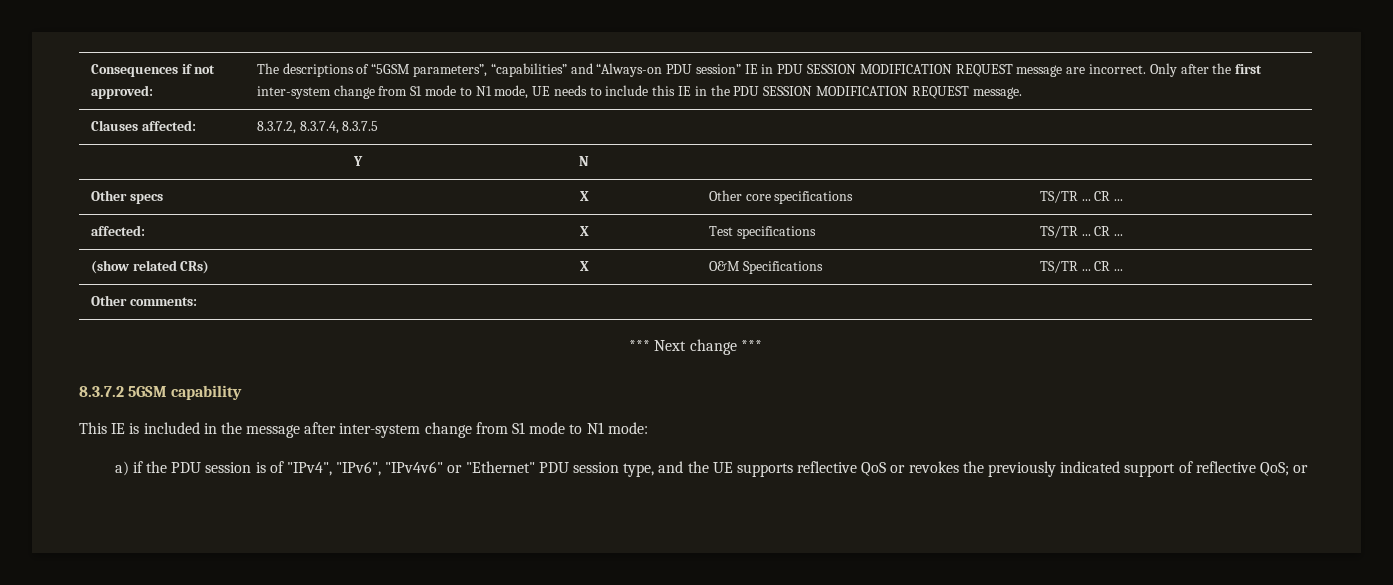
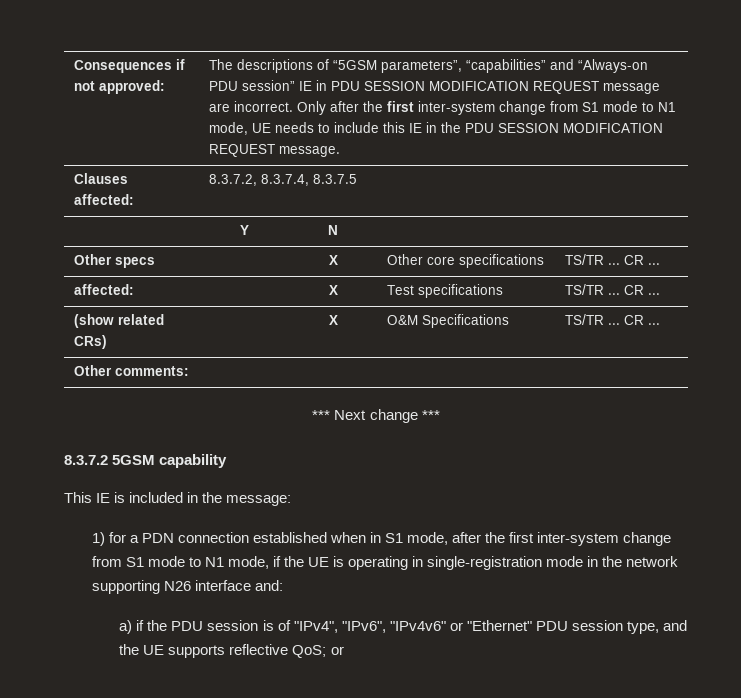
[246,422,648,438] message after inter-system change from S1 mode to N1 mode: -> [226,495,292,506] [91,532,672,546] [91,556,679,570] [91,580,283,594] message: // 1) for a PDN connection established when in S1 mode, after the first inter-system change from S1 mode to N1 mode, if the UE is operating in single-registration mode in the network supporting N26 interface and:
[861,461,1256,477] QoS or revokes the previously indicated support of reflective -> (289, 649) none

